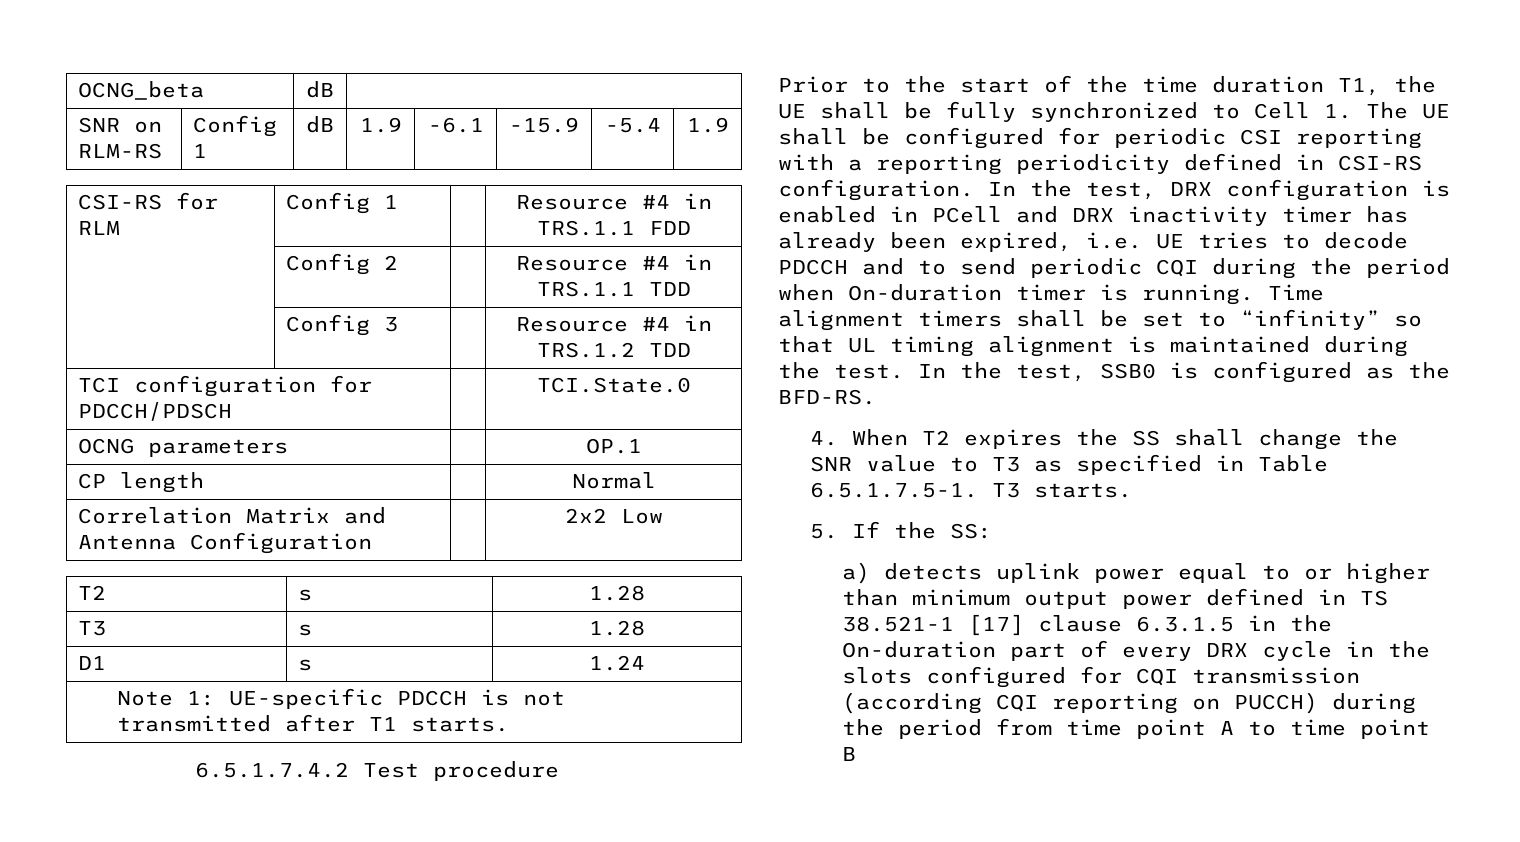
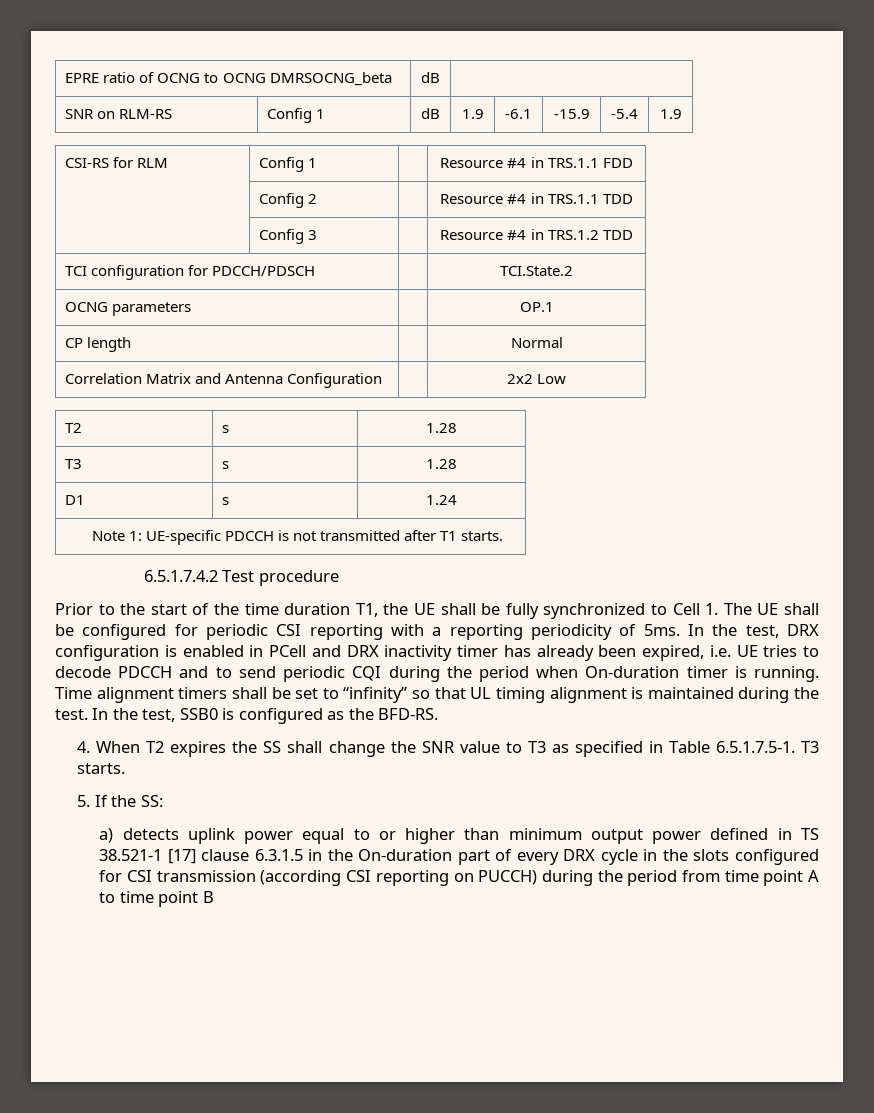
[78,81,205,100] OCNG_beta -> [65,72,392,86] EPRE ratio of OCNG to OCNG DMRSOCNG_beta
[536,377,691,393] TCI.State.0 -> [500,266,573,276] TCI.State.2
[1184,153,1422,171] [778,179,974,201] defined in CSI-RS configuration. -> [619,624,680,636] of 5ms.
[1136,668,1179,686] CQI -> [127,870,153,882] CSI
[996,694,1039,712] CQI -> [346,870,372,882] CSI

